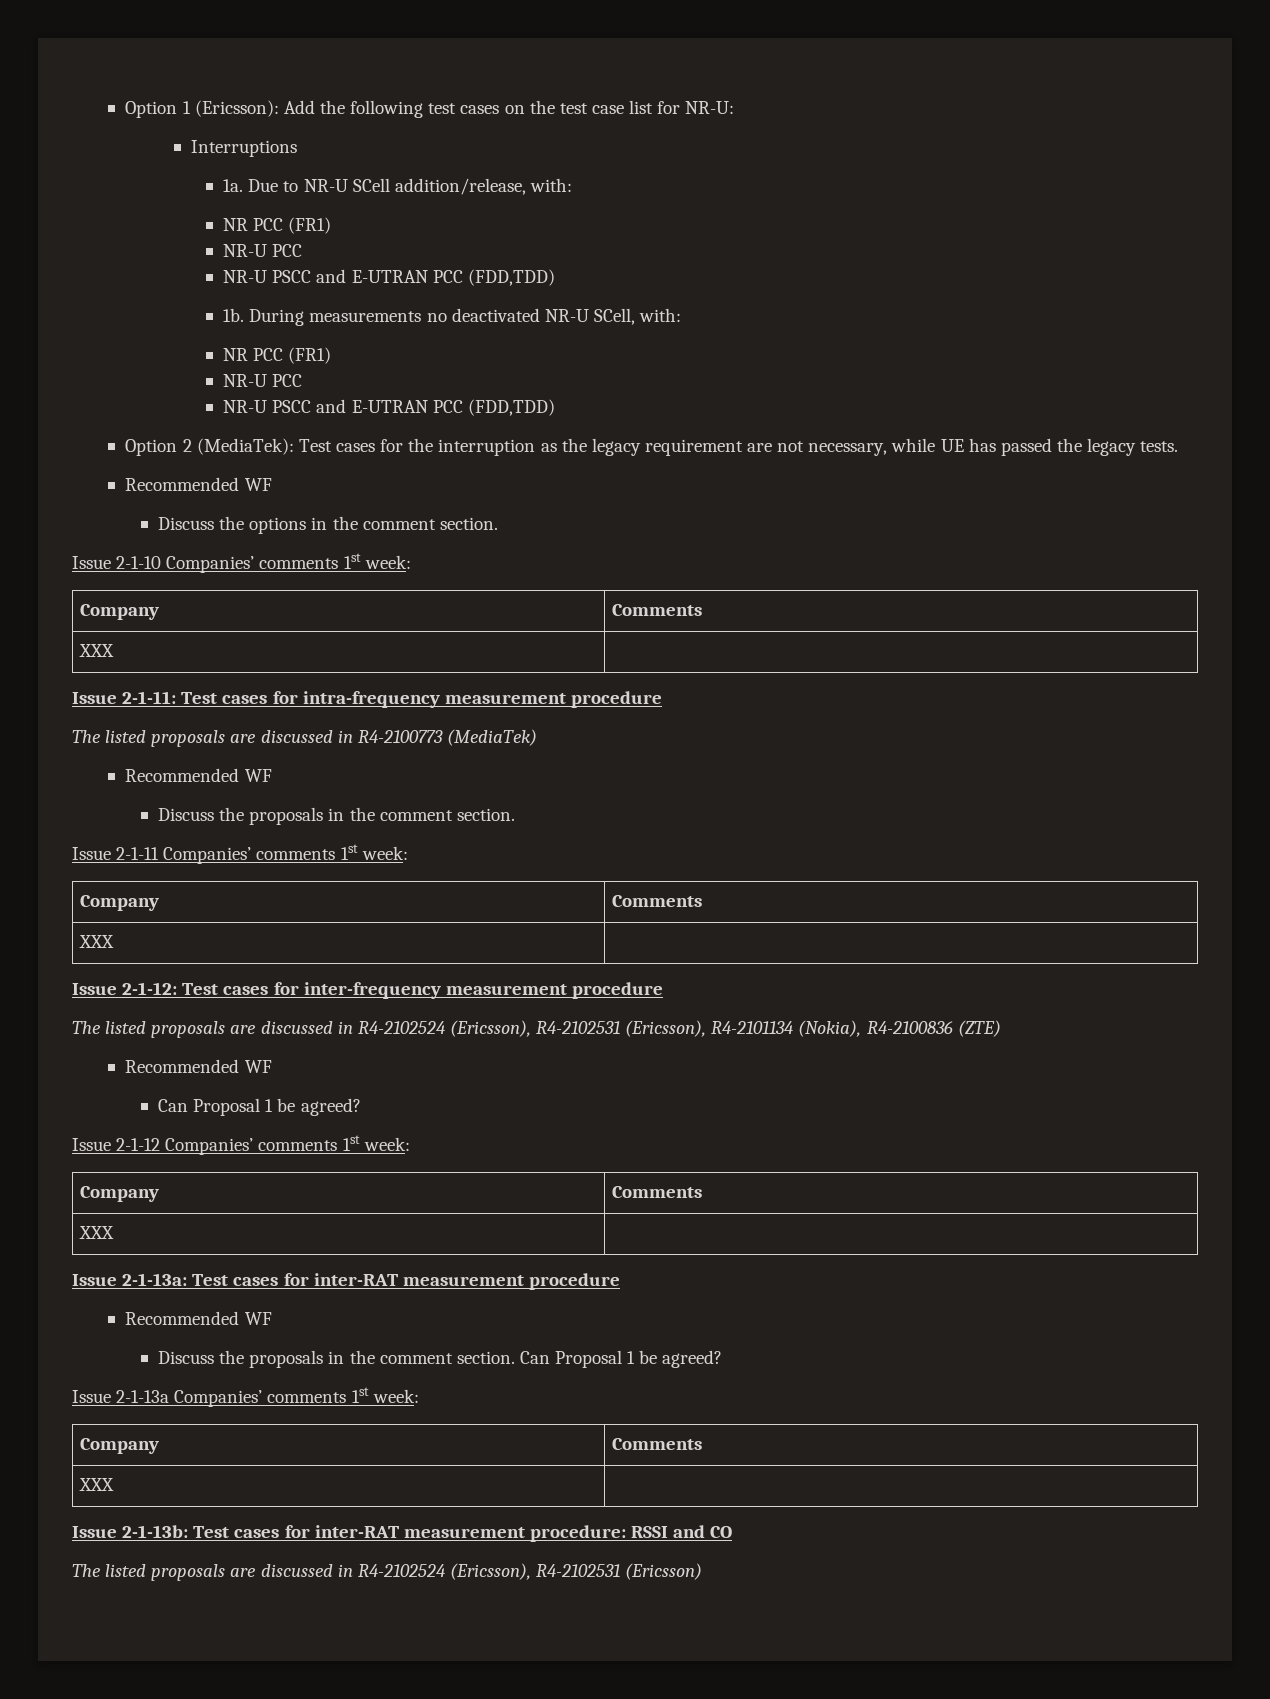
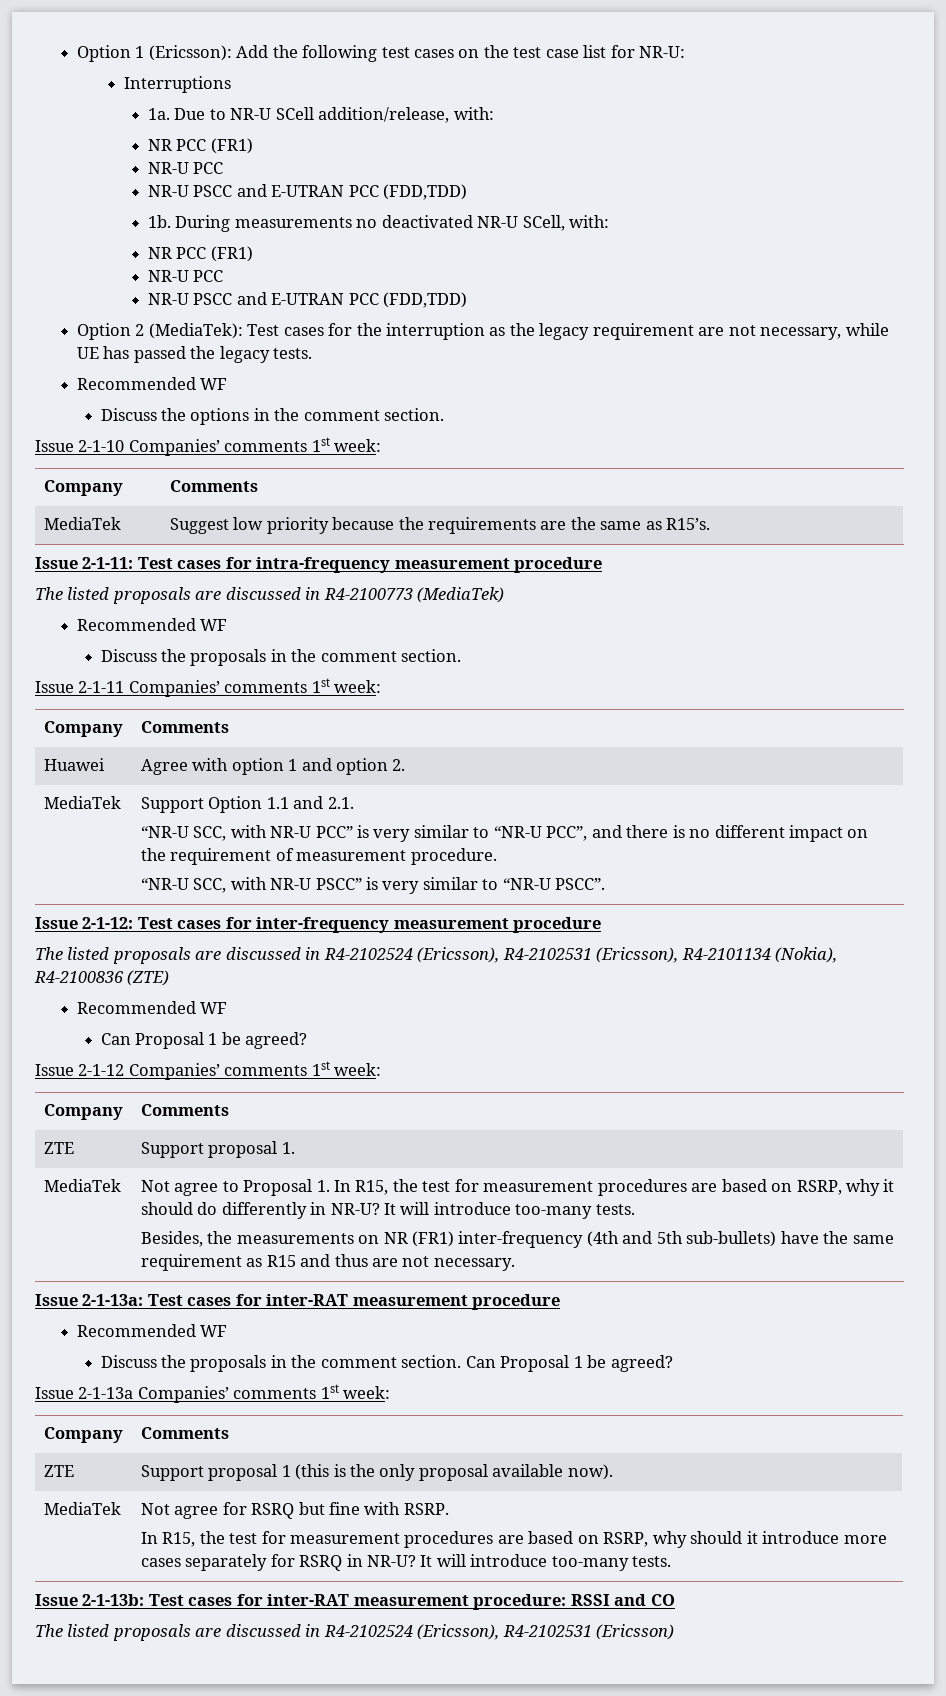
[79,644,115,657] XXX | -> [43,517,121,530] [169,517,711,534] MediaTek | Suggest low priority because the requirements are the same as R15’s.
[79,935,115,948] XXX | -> [43,758,105,771] [140,758,406,775] [43,796,121,809] [140,796,354,813] [140,825,869,842] [140,848,497,865] [140,877,606,894] Huawei | Agree with option 1 and option 2. // MediaTek | Support Option 1.1 and 2.1. // “NR-U SCC, with NR-U PCC” is very similar to “NR-U PCC”, and there is no different impact on the requirement of measurement procedure. // “NR-U SCC, with NR-U PSCC” is very similar to “NR-U PSCC”.
[79,1226,115,1239] XXX | -> [43,1142,74,1154] [140,1141,295,1158] [43,1179,121,1192] [140,1179,895,1196] [140,1202,635,1219] [140,1231,894,1248] [140,1254,515,1271] ZTE | Support proposal 1. // MediaTek | Not agree to Proposal 1. In R15, the test for measurement procedures are based on RSRP, why it should do differently in NR-U? It will introduce too-many tests. // Besides, the measurements on NR (FR1) inter-frequency (4th and 5th sub-bullets) have the same requirement as R15 and thus are not necessary.
[79,1478,115,1491] XXX | -> [43,1465,74,1477] [140,1464,613,1481] [43,1502,121,1515] [140,1502,449,1519] [140,1531,887,1548] [140,1554,672,1571] ZTE | Support proposal 1 (this is the only proposal available now). // MediaTek | Not agree for RSRQ but fine with RSRP. // In R15, the test for measurement procedures are based on RSRP, why should it introduce more cases separately for RSRQ in NR-U? It will introduce too-many tests.

